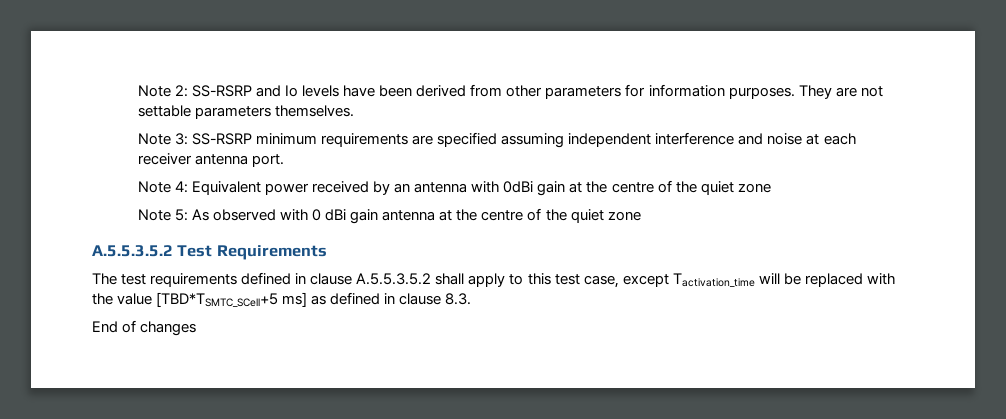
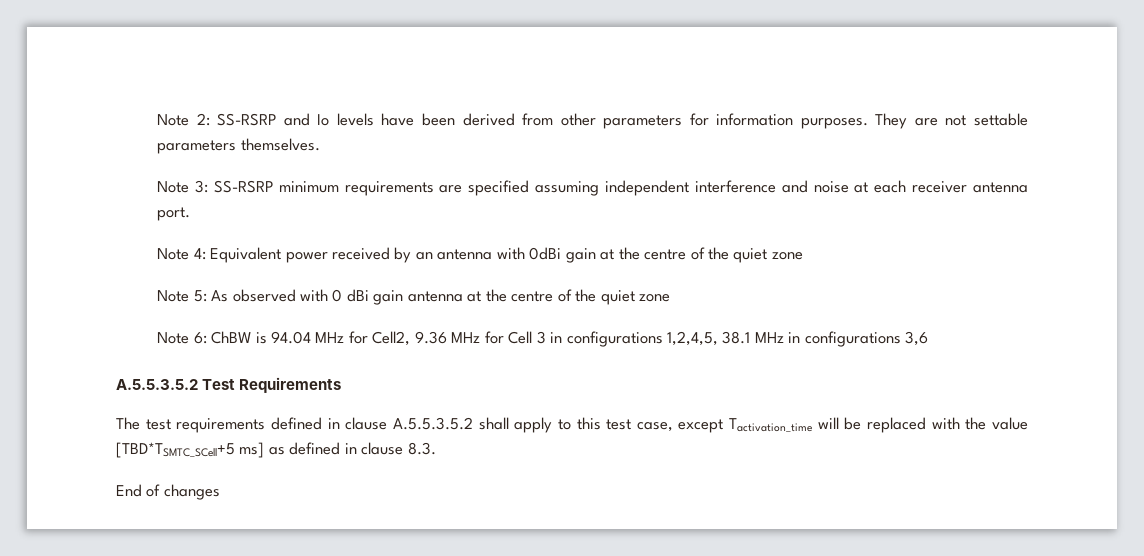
(641, 216) none -> [157,331,929,347] // Note 6: ChBW is 94.04 MHz for Cell2, 9.36 MHz for Cell 3 in configurations 1,2,4,5, 38.1 MHz in configurations 3,6

